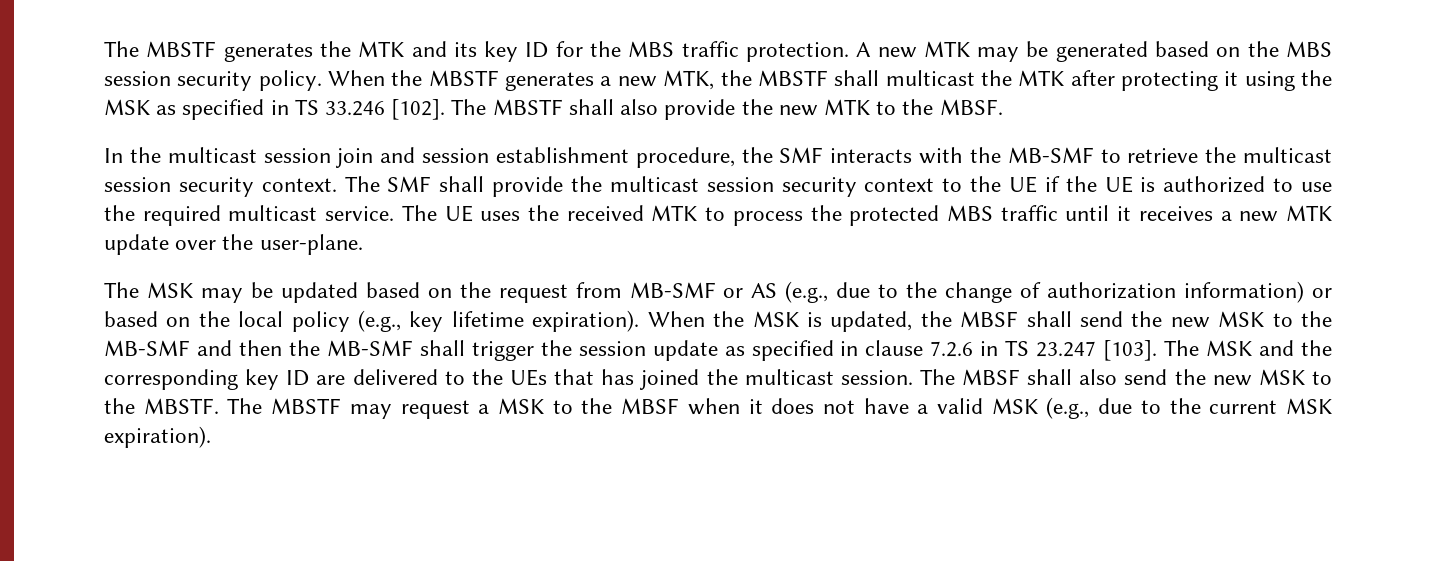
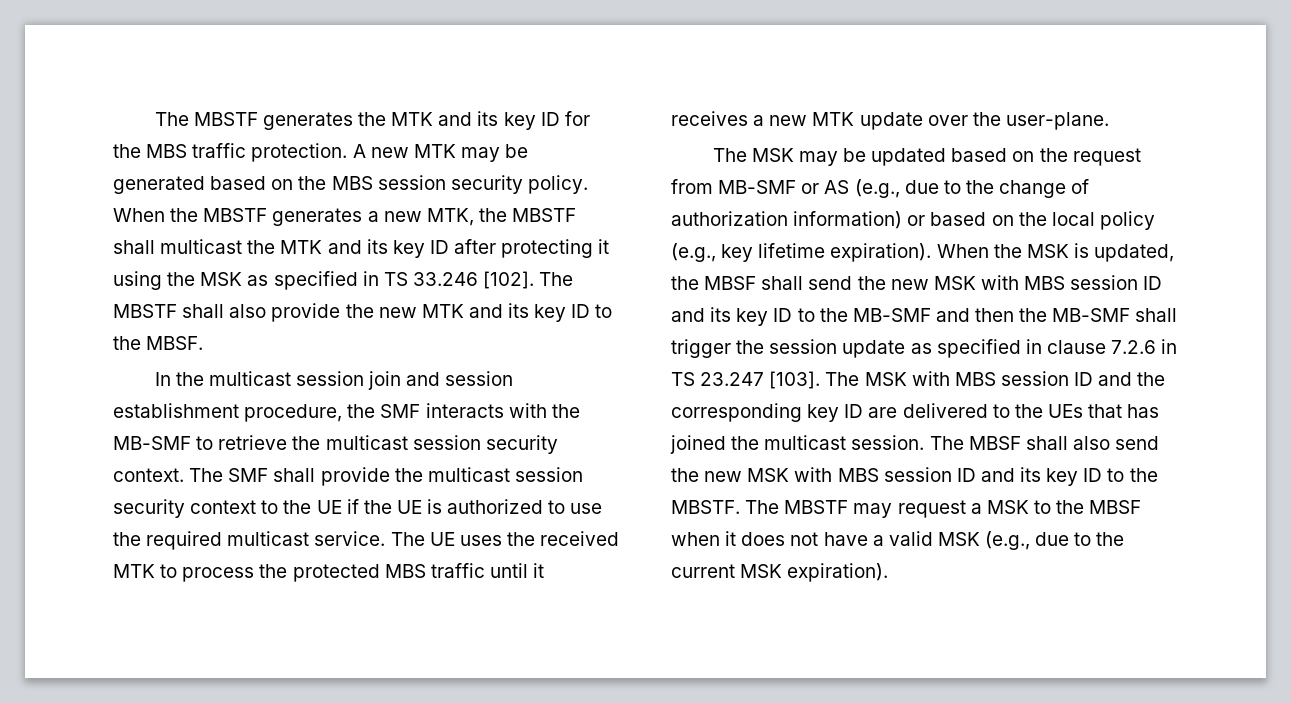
(1065, 78) none -> [327,239,449,258] and its key ID
(870, 107) none -> [468,303,591,322] and its key ID
(1265, 319) none -> [980,275,1163,290] [671,307,793,326] with MBS session ID and its key ID
(1253, 348) none -> [911,371,1094,386] with MBS session ID
(1305, 377) none -> [794,467,1103,486] with MBS session ID and its key ID

